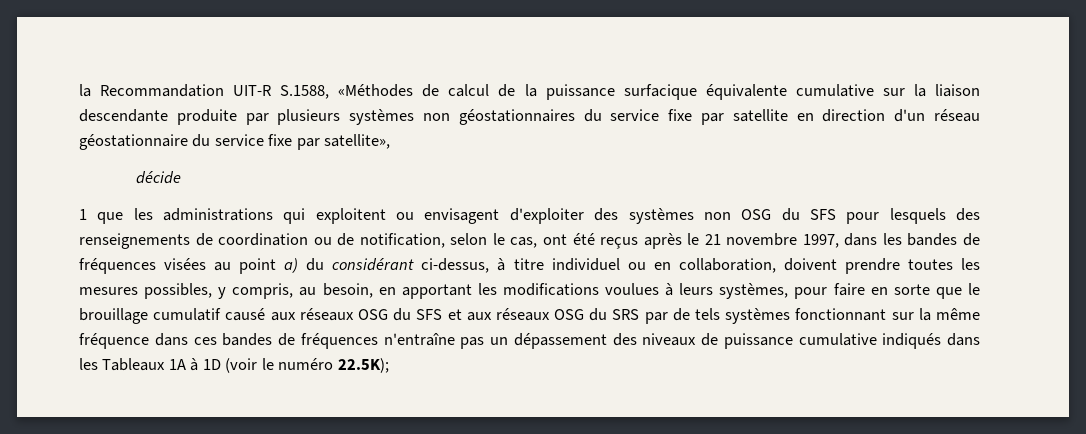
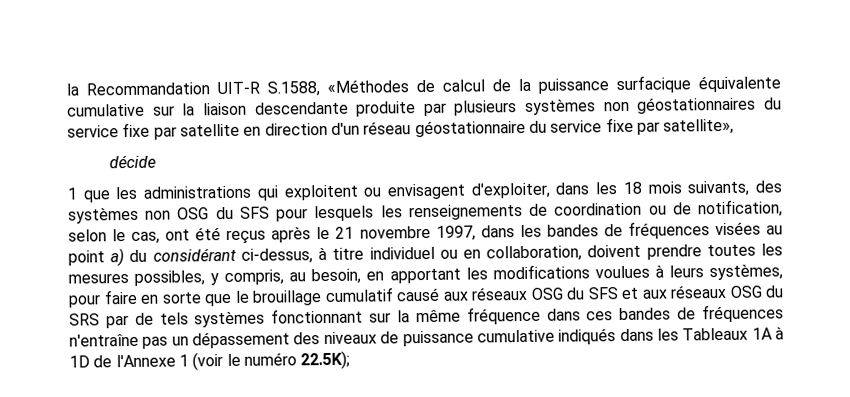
[509,208,584,224] d'exploiter -> [470,180,750,199] d'exploiter, dans les 18 mois suivants,
[956,208,981,221] des -> [380,205,403,218] les
(221, 364) none -> [93,354,189,368] de l'Annexe 1

